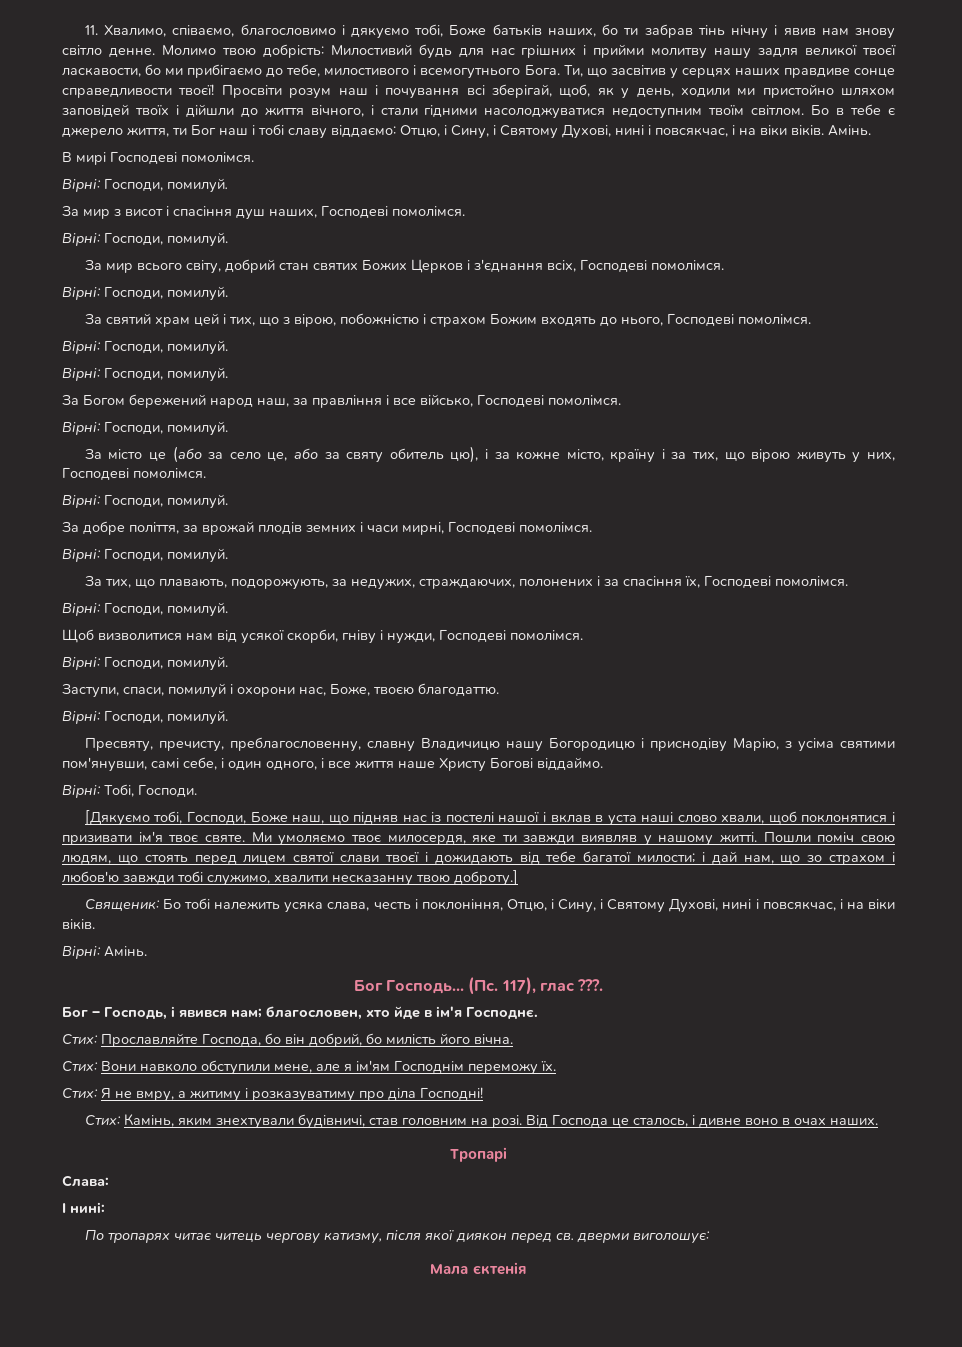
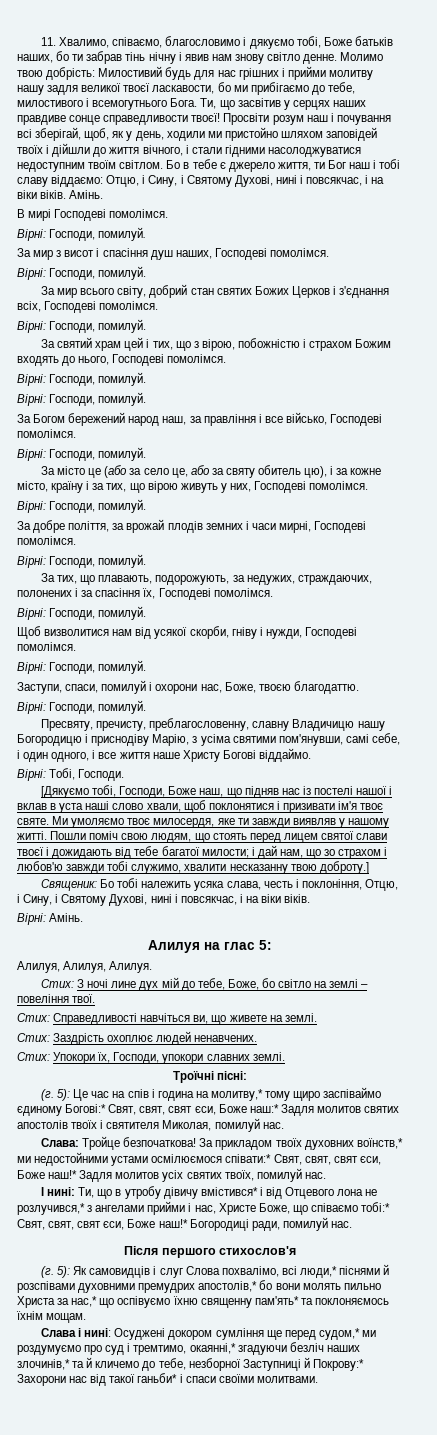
[353,977,604,995] [62,1006,538,1020] [62,1033,513,1047] [62,1060,556,1075] [62,1087,483,1102] [84,1114,878,1129] [450,1147,507,1162] [62,1175,109,1187] [62,1202,105,1213] [84,1229,710,1244] [430,1262,527,1275] Бог Господь... (Пс. 117), глас ???. // Бог – Господь, і явився нам; благословен, хто йде в ім'я Господнє. // Стих: Прославляйте Господа, бо він добрий, бо милість його вічна. // Стих: Вони навколо обступили мене, але я ім'ям Господнім переможу їх. // Стих: Я не вмру, а житиму і розказуватиму про діла Господні! // Стих: Камінь, яким знехтували будівничі, став головним на розі. Від Господа це сталось, і дивне воно в очах наших. // Тропарі // Слава: // І нині: // По тропарях читає читець чергову катизму, після якої диякон перед св. дверми виголошує: // Мала єктенія -> [148,940,272,953] [17,961,153,973] [41,977,369,991] [17,994,96,1003] [17,1013,317,1025] [17,1031,258,1045] [17,1052,285,1064] [172,1070,248,1083] [41,1087,382,1101] [17,1104,400,1116] [17,1118,284,1132] [41,1136,403,1150] [17,1152,381,1166] [17,1168,326,1182] [41,1186,378,1199] [17,1201,391,1215] [17,1217,352,1231] [124,1246,296,1258] [41,1264,390,1278] [17,1280,381,1293] [17,1296,389,1308] [16,1311,87,1323] [41,1328,376,1340] [17,1342,360,1355] [17,1357,364,1371] [17,1373,318,1386] Алилуя на глас 5: // Алилуя, Алилуя, Алилуя. // Стих: З ночі лине дух мій до тебе, Боже, бо світло на землі – повеління твої. // Стих: Справедливості навчіться ви, що живете на землі. // Стих: Заздрість охоплює людей ненавчених. // Стих: Упокори їх, Господи, упокори славних землі. // Троїчні пісні: // (г. 5): Це час на спів і година на молитву,* тому щиро заспіваймо єдиному Богові:* Свят, свят, свят єси, Боже наш:* Задля молитов святих апостолів твоїх і святителя Миколая, помилуй нас. // Слава: Тройце безпочаткова! За прикладом твоїх духовних воїнств,* ми недостойними устами осмілюємося співати:* Свят, свят, свят єси, Боже наш!* Задля молитов усіх святих твоїх, помилуй нас. // І нині: Ти, що в утробу дівичу вмістився* і від Отцевого лона не розлучився,* з ангелами прийми і нас, Христе Боже, що співаємо тобі:* Свят, свят, свят єси, Боже наш!* Богородиці ради, помилуй нас. // Після першого стихослов'я // (г. 5): Як самовидців і слуг Слова похвалімо, всі люди,* піснями й розспівами духовними премудрих апостолів,* бо вони молять пильно Христа за нас,* що оспівуємо їхню священну пам'ять* та поклоняємось їхнім мощам. // Слава і нині: Осуджені докором сумління ще перед судом,* ми роздумуємо про суд і тремтимо, окаянні,* згадуючи безліч наших злочинів,* та й кличемо до тебе, незборної Заступниці й Покрову:* Захорони нас від такої ганьби* і спаси своїми молитвами.

